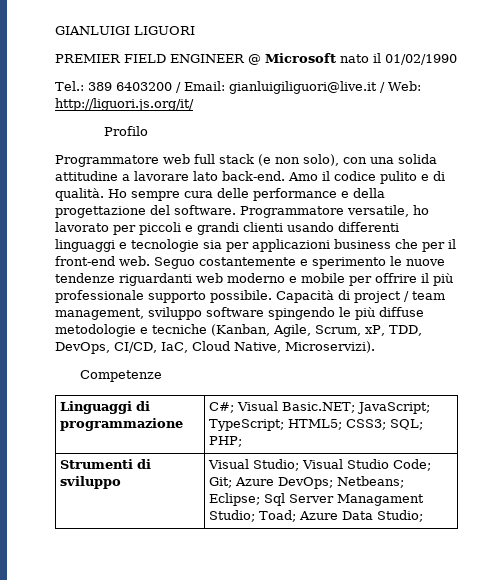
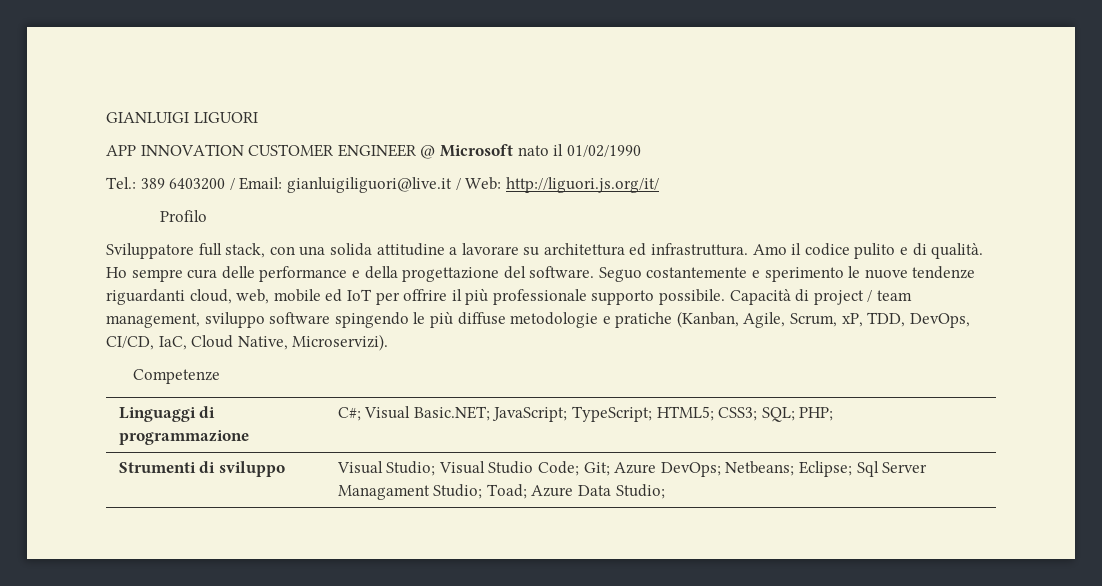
[55,54,166,63] PREMIER FIELD -> [106,144,335,157] APP INNOVATION CUSTOMER
[55,154,339,167] Programmatore web full stack (e non solo), -> [106,243,266,259] Sviluppatore full stack,
[193,171,285,181] lato back-end. -> [523,243,749,256] su architettura ed infrastruttura.
[240,205,429,218] [55,222,399,235] [55,239,456,252] [55,256,150,266] Programmatore versatile, ho lavorato per piccoli e grandi clienti usando differenti linguaggi e tecnologie sia per applicazioni business che per il front-end web. -> (595, 272) none
[196,273,345,283] web moderno e mobile -> [189,289,372,304] cloud, web, mobile ed IoT
[152,324,207,334] tecniche -> [615,312,673,328] pratiche

